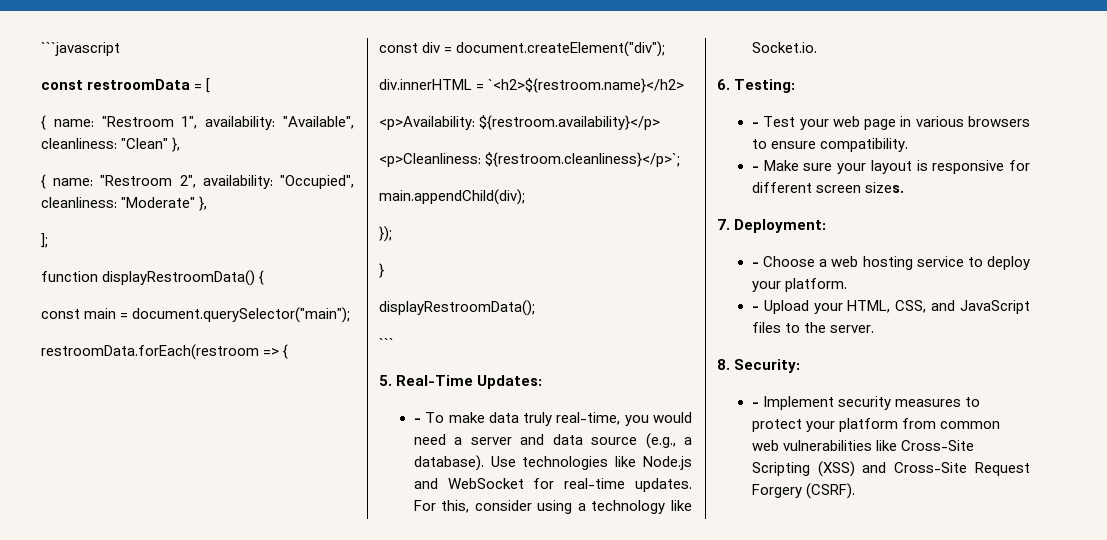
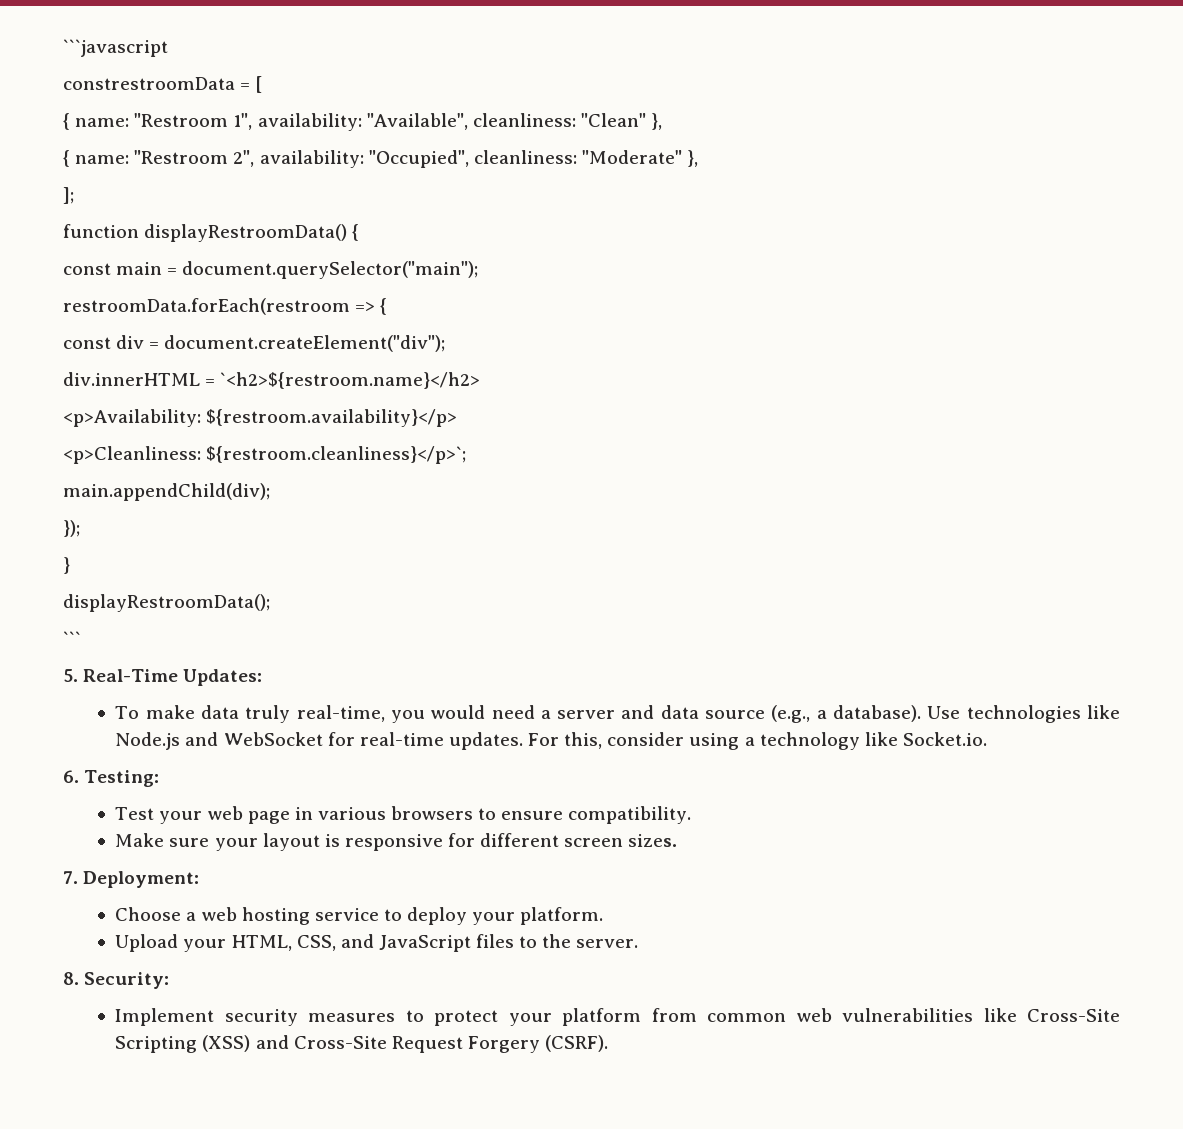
[41,79,191,90] const restroomData -> [63,77,235,90] constrestroomData
[413,418,421,423] - -> (263, 677) none
[751,122,759,127] - -> (160, 778) none
[751,166,759,171] - -> (692, 815) none
[751,262,759,267] - -> (200, 879) none
[751,306,759,311] - -> (604, 916) none
[751,402,759,407] - -> (170, 980) none

